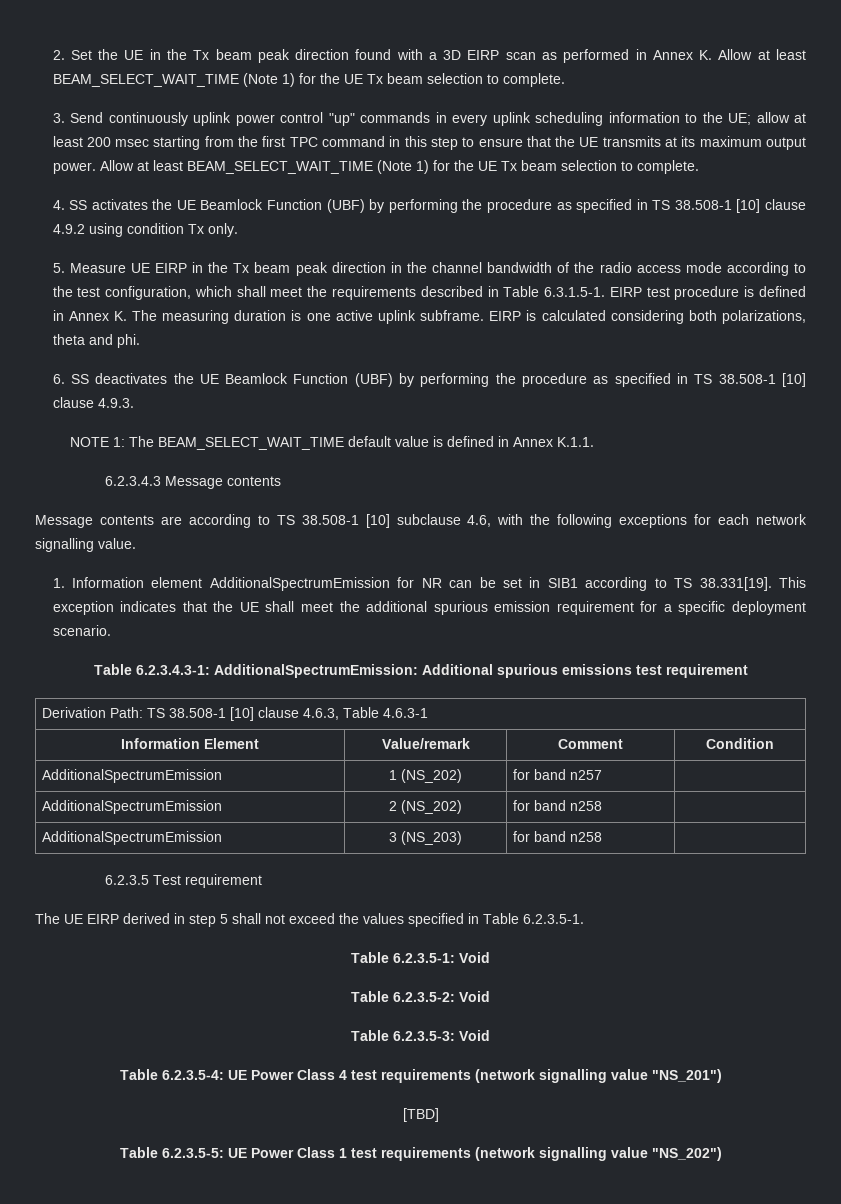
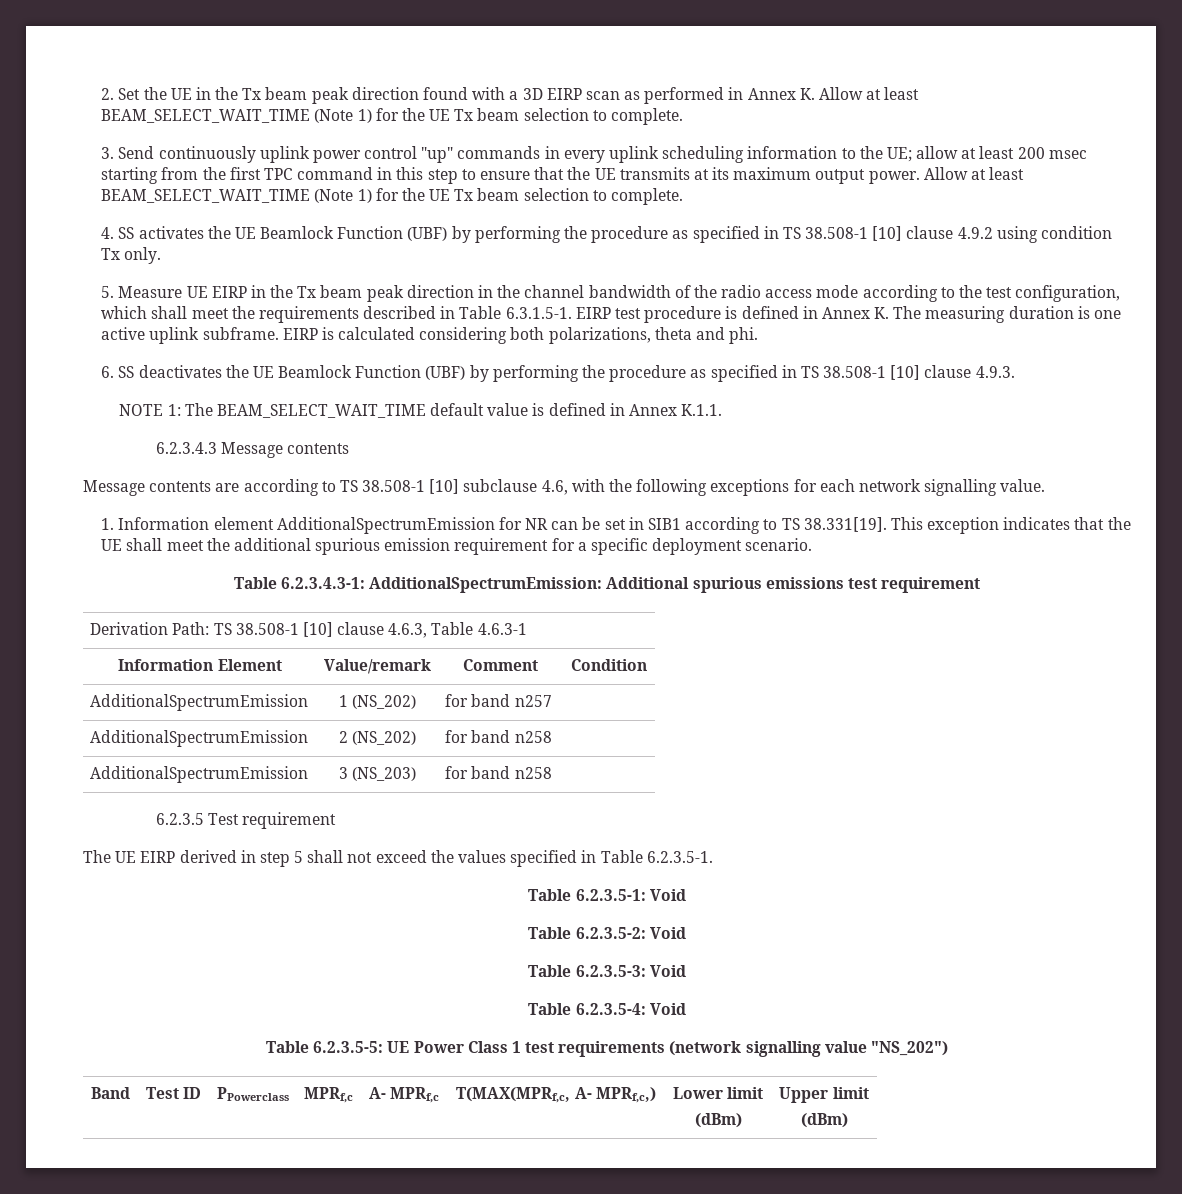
[227,1069,722,1083] [402,1108,439,1122] UE Power Class 4 test requirements (network signalling value "NS_201") // [TBD] -> [649,1003,686,1015] Void
(722, 1154) none -> [91,1087,130,1099] [145,1087,202,1099] [217,1087,289,1101] [304,1087,353,1103] [368,1087,440,1103] [456,1087,656,1103] [672,1087,764,1099] [694,1113,742,1128] [779,1087,869,1103] [800,1113,848,1128] // Band | Test ID | PPowerclass | MPRf,c | A- MPRf,c | T(MAX(MPRf,c, A- MPRf,c,) | Lower limit // (dBm) | Upper limit // (dBm)

